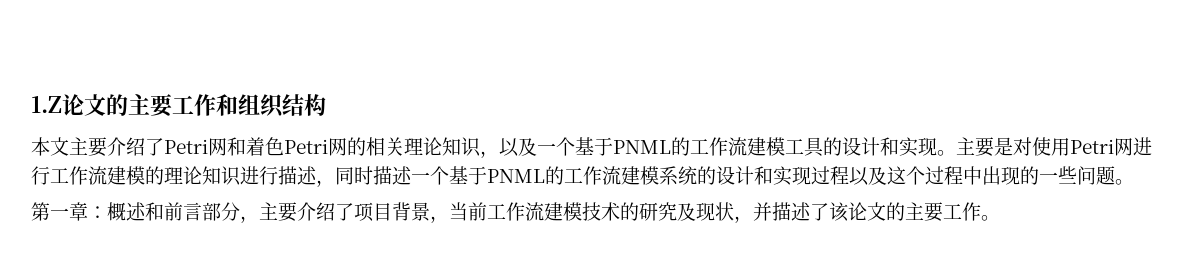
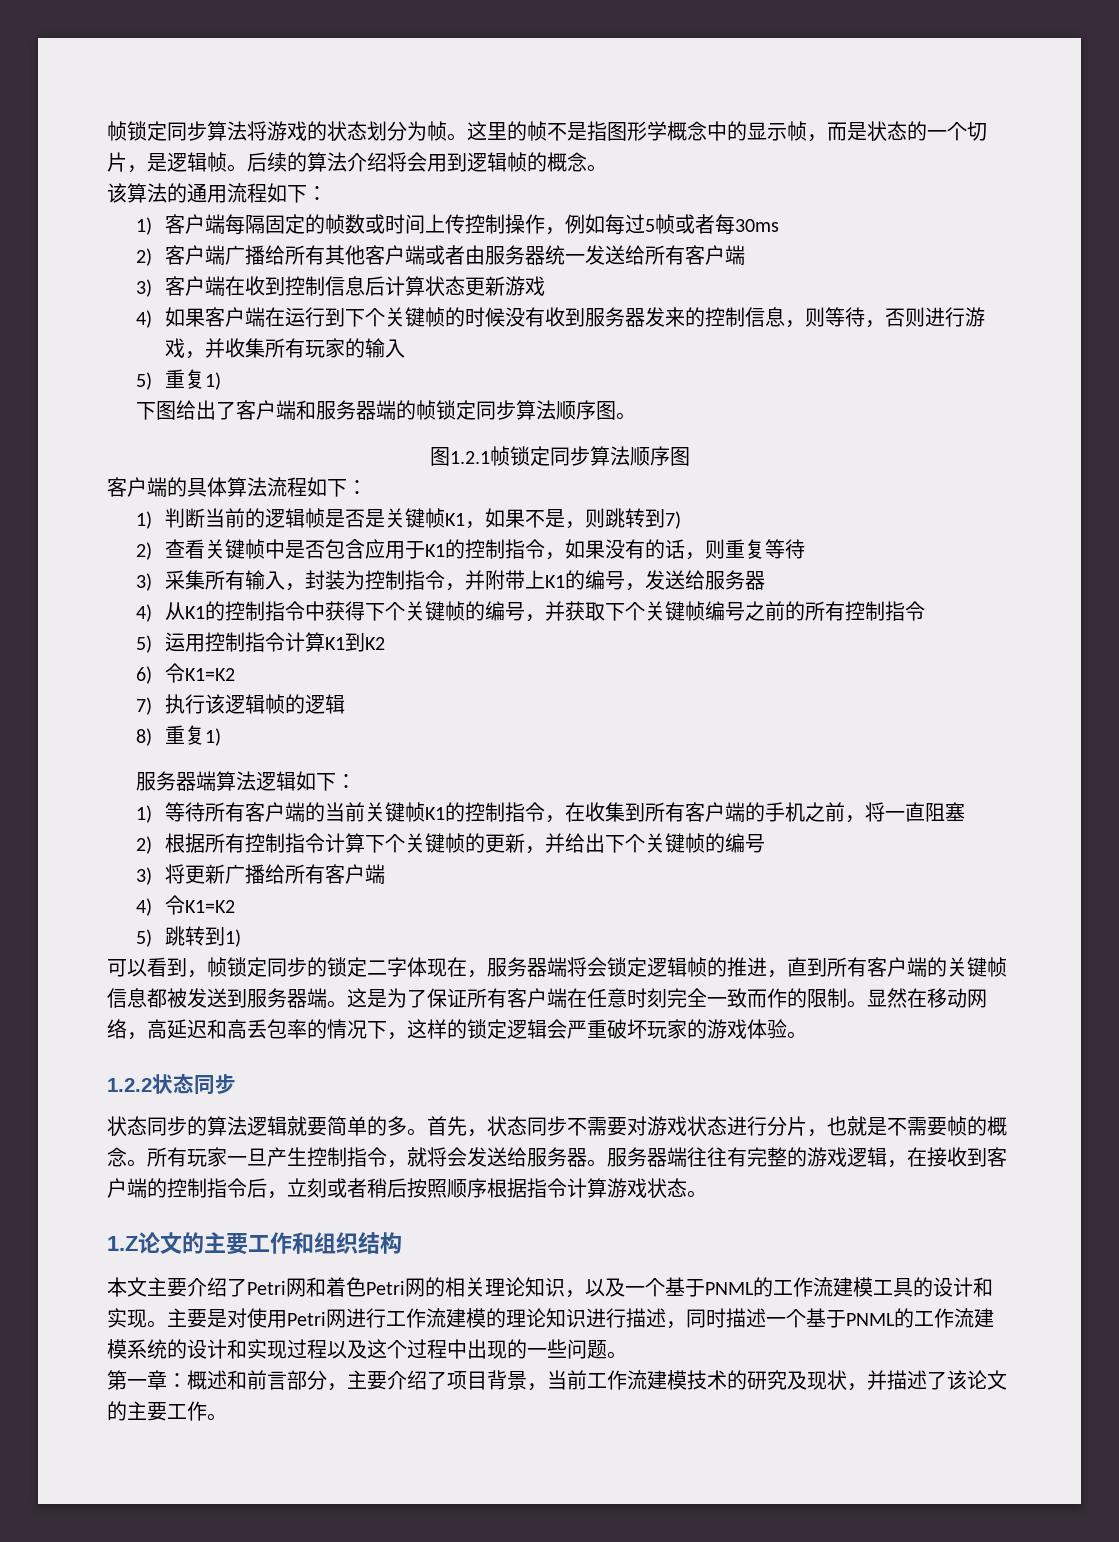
(31, 104) none -> [107,121,987,142] [107,152,607,173] [107,183,327,203] [135,214,779,235] [135,245,745,266] [135,276,545,297] [135,307,985,328] [164,338,405,359] [135,369,221,390] [135,400,636,420] [429,446,690,466] [107,477,367,497] [135,508,681,529] [135,539,805,560] [135,570,765,591] [135,601,925,622] [135,632,385,653] [135,663,235,684] [135,694,345,715] [135,725,221,746] [135,771,356,791] [135,802,965,823] [135,833,765,854] [135,864,385,885] [135,895,235,916] [135,926,241,947] [107,957,1007,978] [107,988,987,1008] [107,1019,807,1040] [107,1073,236,1095] [107,1116,1007,1137] [107,1147,1007,1168] [107,1178,707,1199] 帧锁定同步算法将游戏的状态划分为帧。这里的帧不是指图形学概念中的显示帧，而是状态的一个切片，是逻辑帧。后续的算法介绍将会用到逻辑帧的概念。 // 该算法的通用流程如下： // 1)客户端每隔固定的帧数或时间上传控制操作，例如每过5帧或者每30ms // 2)客户端广播给所有其他客户端或者由服务器统一发送给所有客户端 // 3)客户端在收到控制信息后计算状态更新游戏 // 4)如果客户端在运行到下个关键帧的时候没有收到服务器发来的控制信息，则等待，否则进行游戏，并收集所有玩家的输入 // 5)重复1) // 下图给出了客户端和服务器端的帧锁定同步算法顺序图。 // 图1.2.1帧锁定同步算法顺序图 // 客户端的具体算法流程如下： // 1)判断当前的逻辑帧是否是关键帧K1，如果不是，则跳转到7) // 2)查看关键帧中是否包含应用于K1的控制指令，如果没有的话，则重复等待 // 3)采集所有输入，封装为控制指令，并附带上K1的编号，发送给服务器 // 4)从K1的控制指令中获得下个关键帧的编号，并获取下个关键帧编号之前的所有控制指令 // 5)运用控制指令计算K1到K2 // 6)令K1=K2 // 7)执行该逻辑帧的逻辑 // 8)重复1) // 服务器端算法逻辑如下： // 1)等待所有客户端的当前关键帧K1的控制指令，在收集到所有客户端的手机之前，将一直阻塞 // 2)根据所有控制指令计算下个关键帧的更新，并给出下个关键帧的编号 // 3)将更新广播给所有客户端 // 4)令K1=K2 // 5)跳转到1) // 可以看到，帧锁定同步的锁定二字体现在，服务器端将会锁定逻辑帧的推进，直到所有客户端的关键帧信息都被发送到服务器端。这是为了保证所有客户端在任意时刻完全一致而作的限制。显然在移动网络，高延迟和高丢包率的情况下，这样的锁定逻辑会严重破坏玩家的游戏体验。 // 1.2.2状态同步 // 状态同步的算法逻辑就要简单的多。首先，状态同步不需要对游戏状态进行分片，也就是不需要帧的概念。所有玩家一旦产生控制指令，就将会发送给服务器。服务器端往往有完整的游戏逻辑，在接收到客户端的控制指令后，立刻或者稍后按照顺序根据指令计算游戏状态。 //

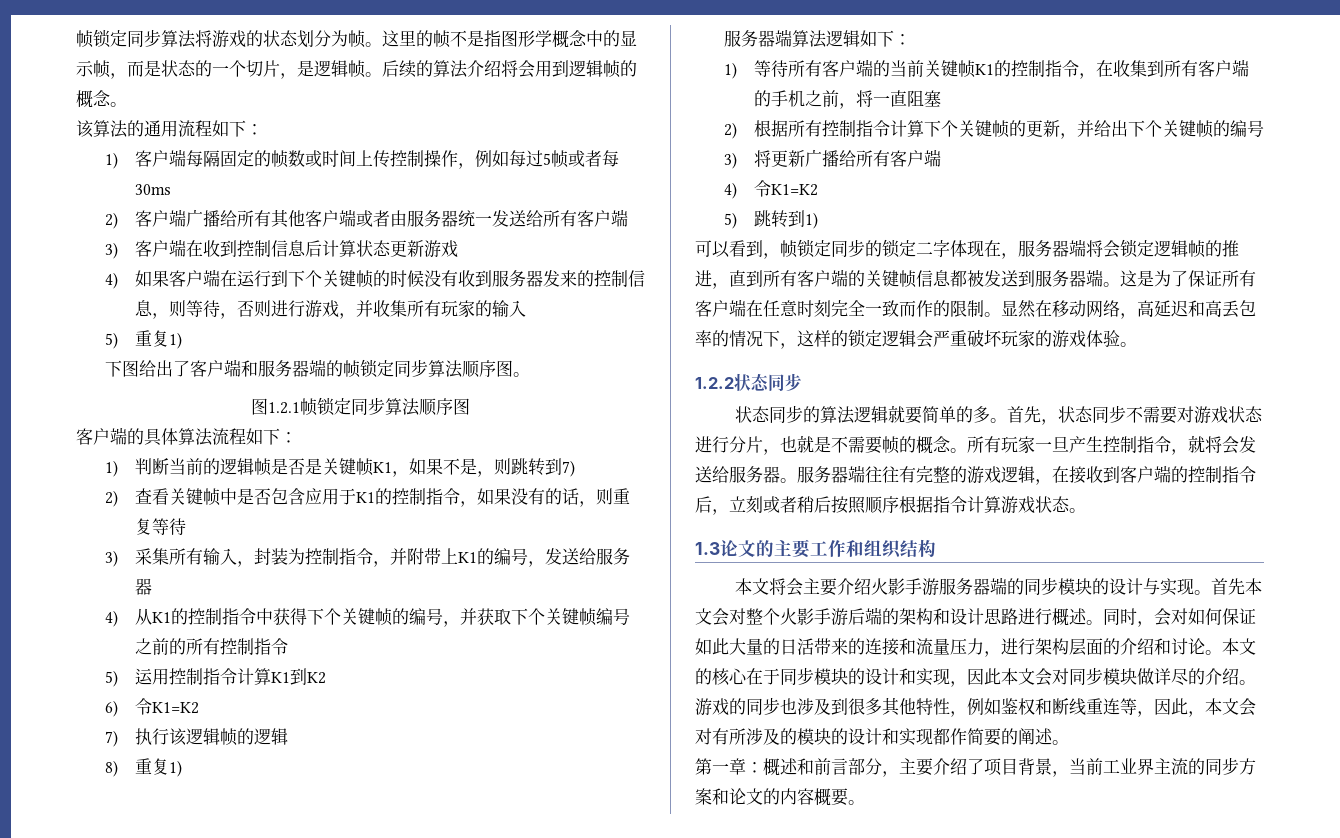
[107,1236,138,1251] 1.Z -> [695,542,720,555] 1.3
[147,1277,993,1298] [107,1308,994,1329] [107,1339,607,1359] 主要介绍了Petri网和着色Petri网的相关理论知识，以及一个基于PNML的工作流建模工具的设计和实现。主要是对使用Petri网进行工作流建模的理论知识进行描述，同时描述一个基于PNML的工作流建模系统的设计和实现过程以及这个过程中出现的一些问题 -> [768,577,1262,596] [695,607,1256,627] [695,638,1256,657] [695,667,1256,687] [695,697,1256,717] [695,728,1053,746] 将会主要介绍火影手游服务器端的同步模块的设计与实现。首先本文会对整个火影手游后端的架构和设计思路进行概述。同时，会对如何保证如此大量的日活带来的连接和流量压力，进行架构层面的介绍和讨论。本文的核心在于同步模块的设计和实现，因此本文会对同步模块做详尽的介绍。游戏的同步也涉及到很多其他特性，例如鉴权和断线重连等，因此，本文会对有所涉及的模块的设计和实现都作简要的阐述
[607,1370,1007,1391] [107,1401,207,1421] 作流建模技术的研究及现状，并描述了该论文的主要工作 -> [1120,757,1256,775] [695,788,848,806] 业界主流的同步方案和论文的内容概要

